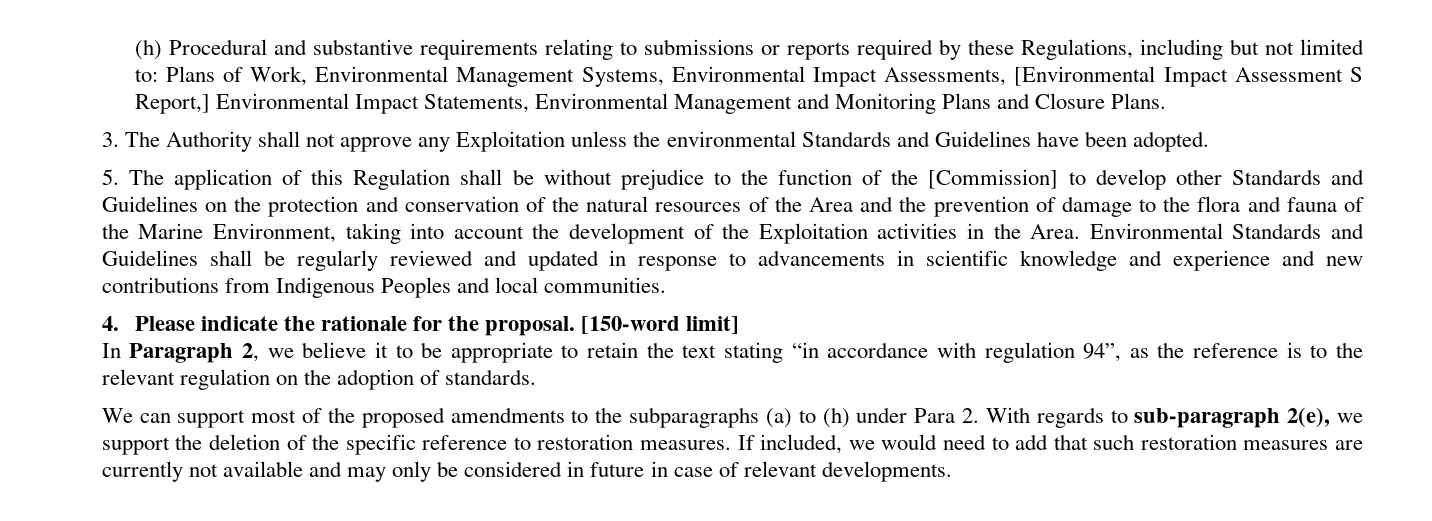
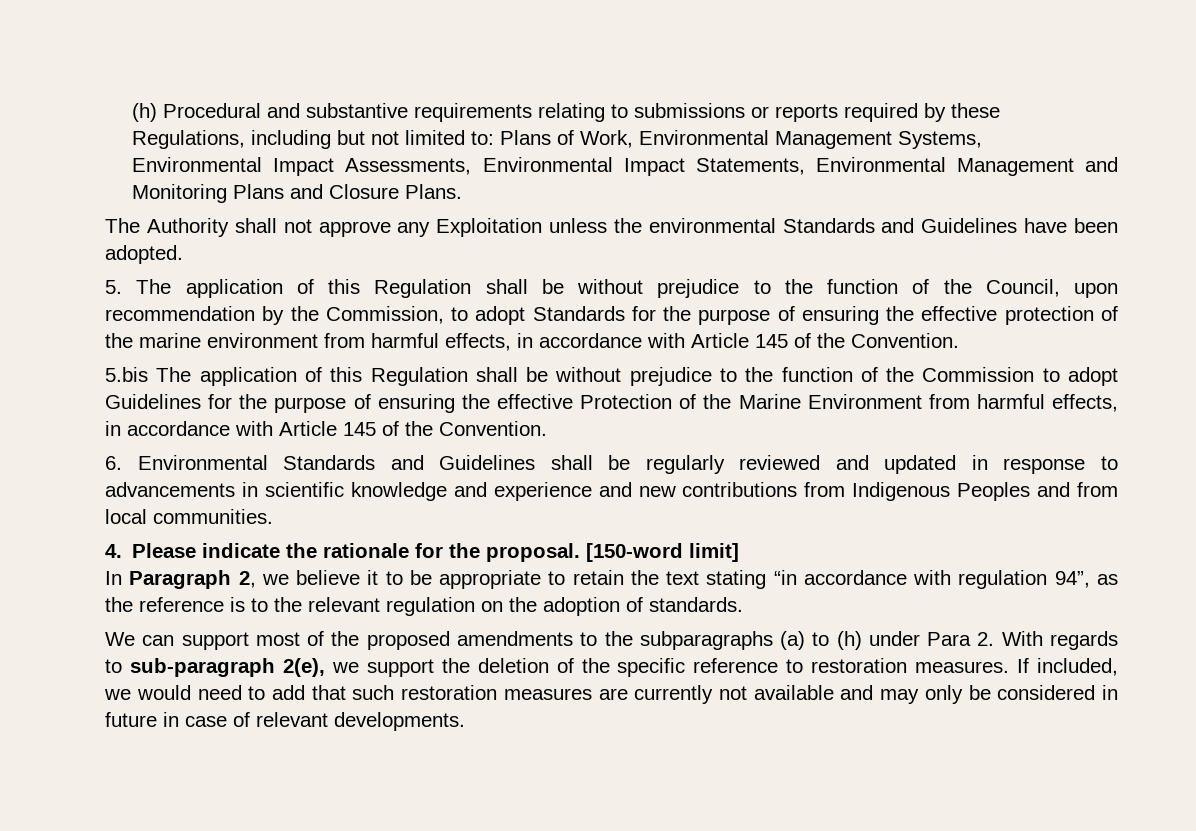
[1014,66,1363,87] [134,94,210,114] [Environmental Impact Assessment S Report,] -> (472, 166) none
[101,132,119,147] 3. -> (463, 191) none
[928,169,1365,190] [101,196,1364,217] [101,223,1081,244] [Commission] to develop other Standards and Guidelines on the protection and conservation of the natural resources of the Area and the prevention of damage to the flora and fauna of the Marine Environment, taking into account the development of the Exploitation activities in the Area. -> [985,279,1118,298] [105,306,1118,325] [105,333,960,351] [105,367,1118,386] [105,394,1118,413] [105,421,548,436] [105,456,123,470] Council, upon recommendation by the Commission, to adopt Standards for the purpose of ensuring the effective protection of the marine environment from harmful effects, in accordance with Article 145 of the Convention. // 5.bis The application of this Regulation shall be without prejudice to the function of the Commission to adopt Guidelines for the purpose of ensuring the effective Protection of the Marine Environment from harmful effects, in accordance with Article 145 of the Convention. // 6.
(491, 285) none -> [1076,482,1118,497] from

